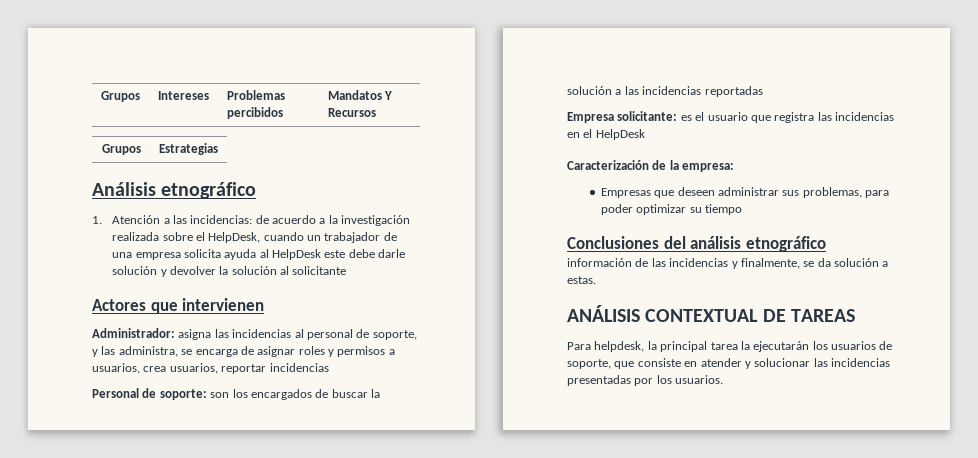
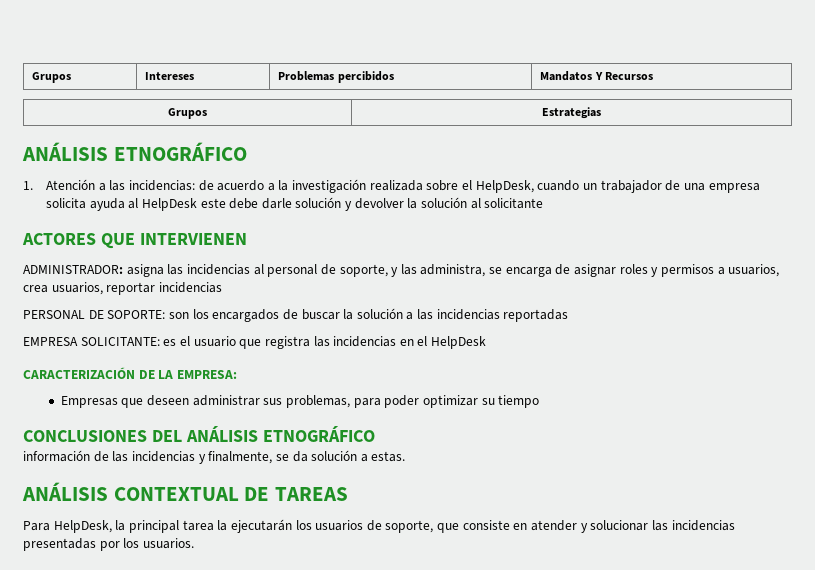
[92,182,257,199] Análisis etnográfico -> [22,142,247,161] ANÁLISIS ETNOGRÁFICO
[92,298,265,314] [92,328,175,338] Actores que intervienen // Administrador: -> [22,233,247,249] [23,265,123,274] ACTORES QUE INTERVIENEN // ADMINISTRADOR:
[92,388,207,400] Personal de soporte: -> [23,310,166,319] PERSONAL DE SOPORTE:
[567,111,678,123] Empresa solicitante: -> [23,337,160,346] EMPRESA SOLICITANTE:
[567,160,735,172] Caracterización de la empresa: -> [23,367,237,379] CARACTERIZACIÓN DE LA EMPRESA:
[567,236,826,252] Conclusiones del análisis etnográfico -> [23,426,375,442] CONCLUSIONES DEL ANÁLISIS ETNOGRÁFICO
[594,341,645,352] helpdesk, -> [53,520,112,533] HelpDesk,

